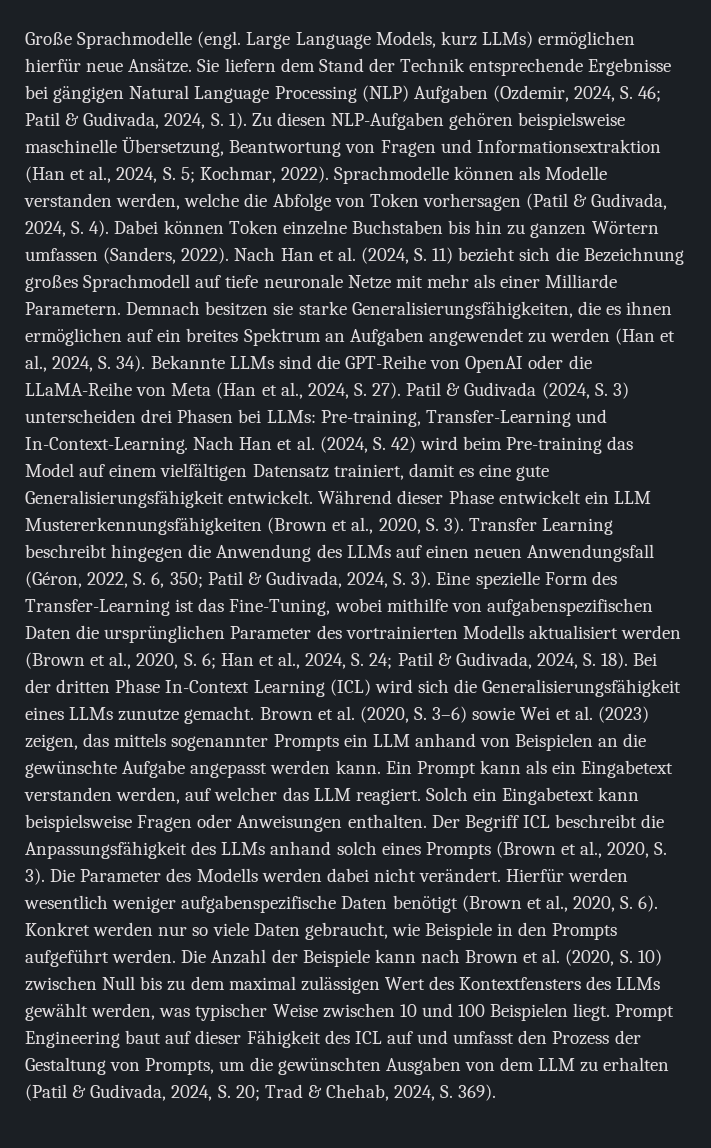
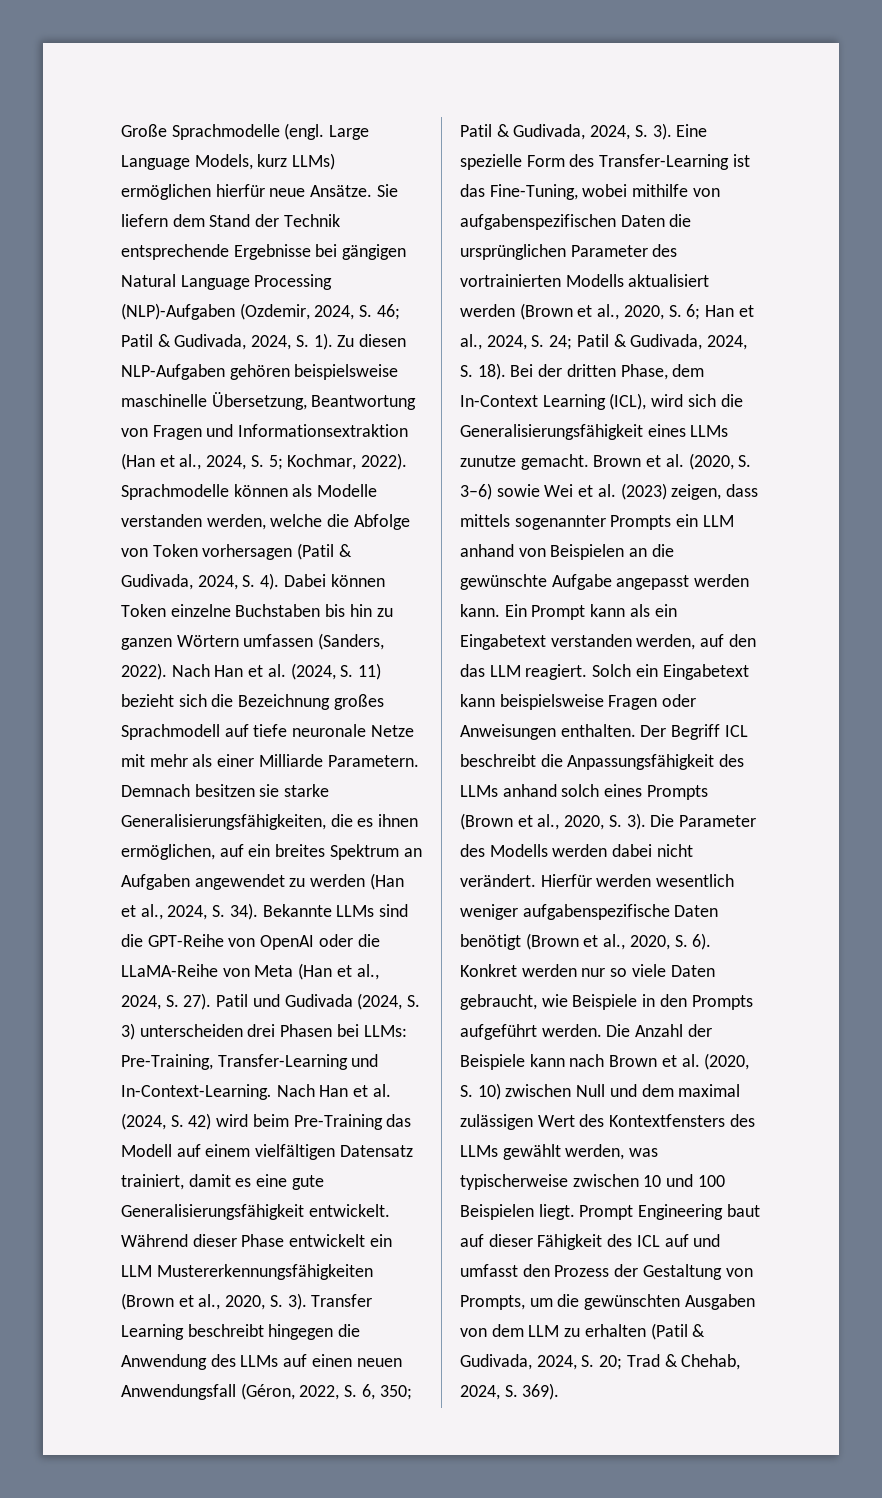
[361,85,488,103] (NLP) Aufgaben -> [121,303,235,320] (NLP)-Aufgaben
[25,328,122,346] ermöglichen -> [121,844,215,860] ermöglichen,
[446,383,461,396] & -> [252,994,280,1007] und
[320,410,421,427] Pre-training, -> [121,1054,213,1070] Pre-Training,
[506,436,634,454] [25,463,74,477] Pre-training das Model -> [293,1114,412,1130] [121,1144,172,1157] Pre-Training das Modell
[115,679,161,693] Phase -> [620,364,705,380] Phase, dem
[329,679,371,696] (ICL) -> [609,393,647,410] (ICL),
[83,733,110,747] das -> [726,484,759,497] dass
[214,787,278,801] welcher -> [728,634,756,647] den
[140,976,186,991] bis zu -> [609,1084,637,1097] und
[195,1003,318,1021] typischer Weise -> [460,1174,568,1190] typischerweise

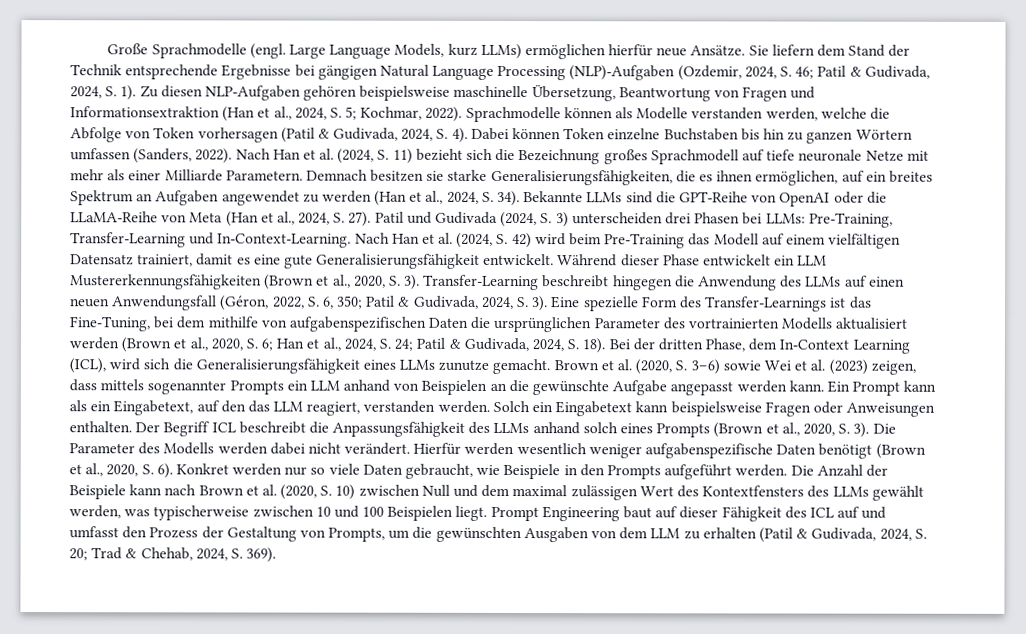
[311,1294,373,1307] [121,1324,184,1340] Transfer Learning -> [423,274,540,291] Transfer-Learning
[599,154,730,170] Transfer-Learning -> [705,296,828,312] Transfer-Learnings
[582,184,628,197] wobei -> [153,316,207,329] bei dem
[460,634,696,650] Eingabetext verstanden werden, -> [113,400,194,416] Eingabetext,
[525,664,588,680] reagiert. -> [306,400,490,416] reagiert, verstanden werden.

